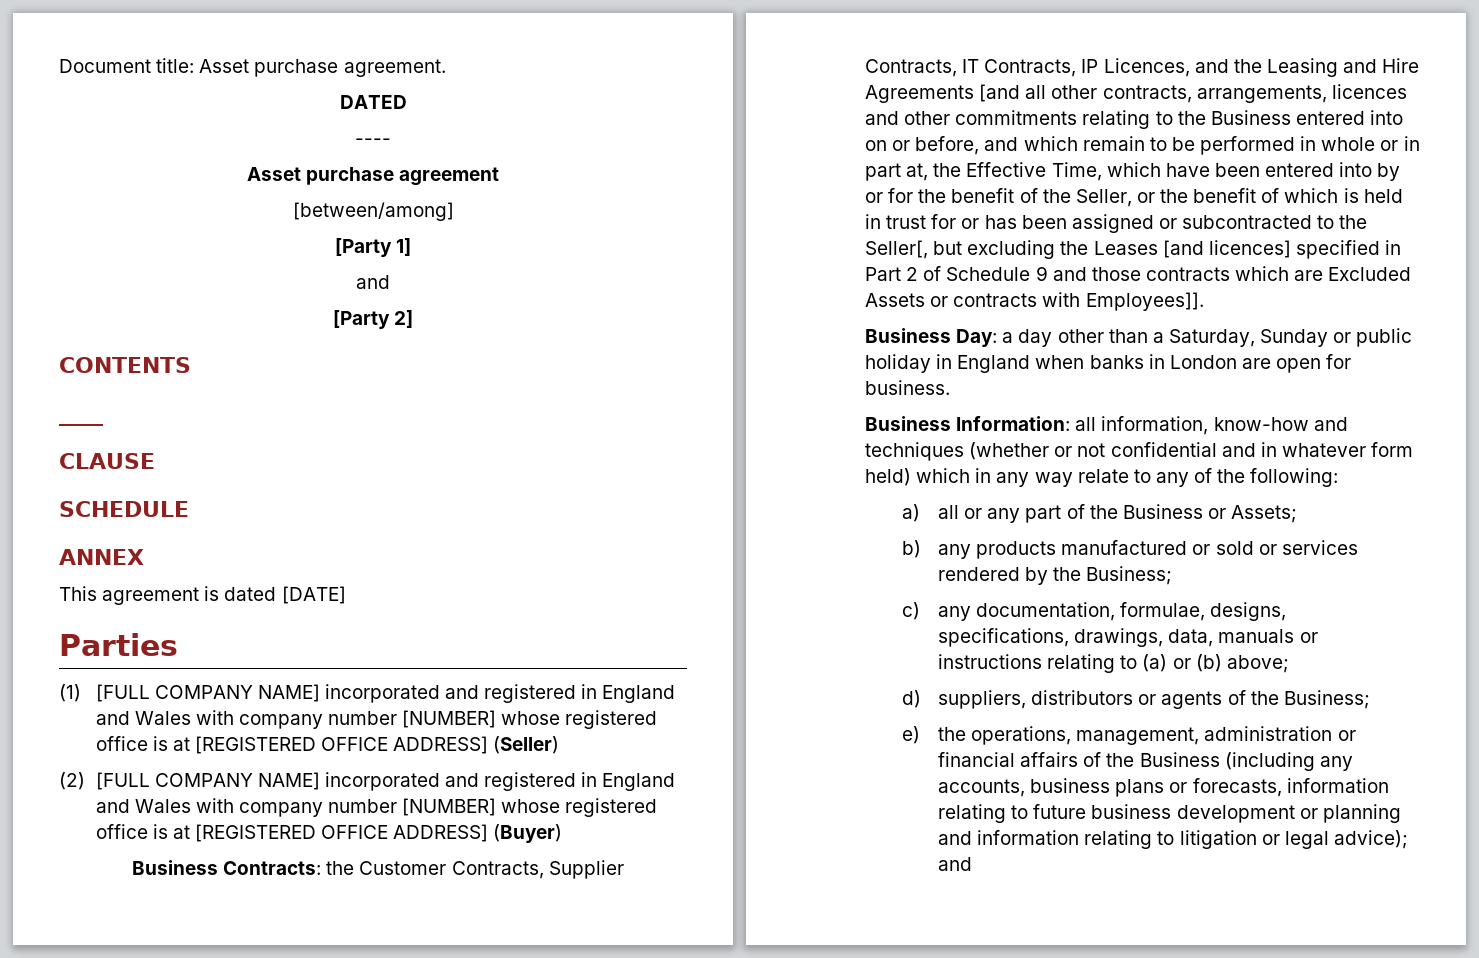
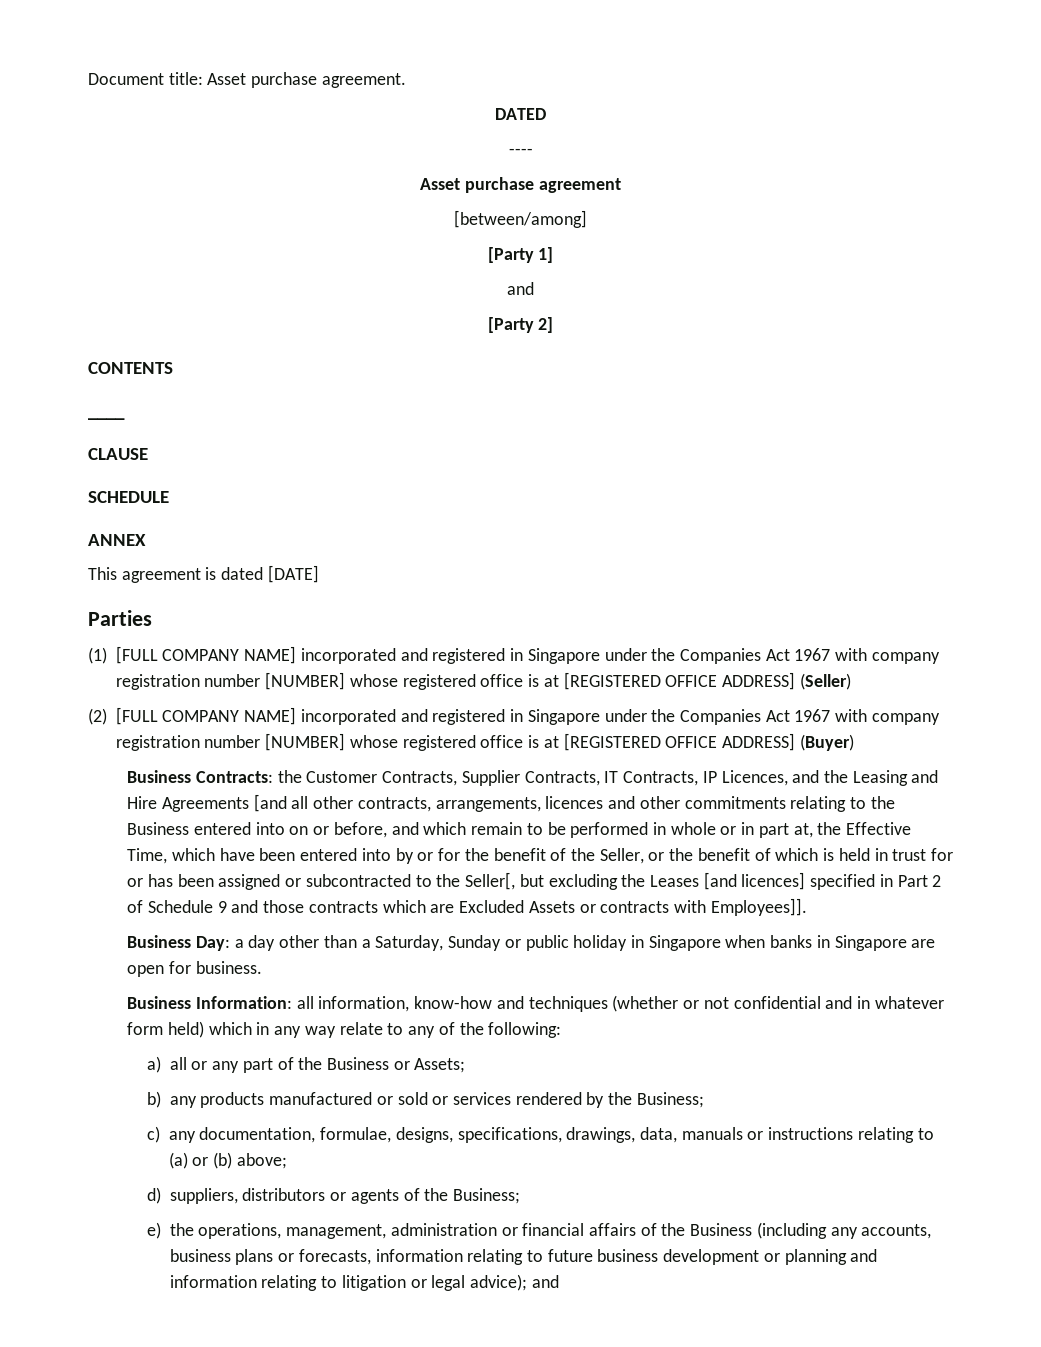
[602,685,676,703] [95,710,323,729] England and Wales with company -> [527,648,940,664] [115,674,200,690] Singapore under the Companies Act 1967 with company registration
[602,773,676,791] [95,798,323,817] England and Wales with company -> [527,709,940,725] [115,735,200,751] Singapore under the Companies Act 1967 with company registration
[957,355,1031,373] England -> [648,935,721,951] Singapore
[1169,355,1237,369] London -> [834,935,907,951] Singapore

